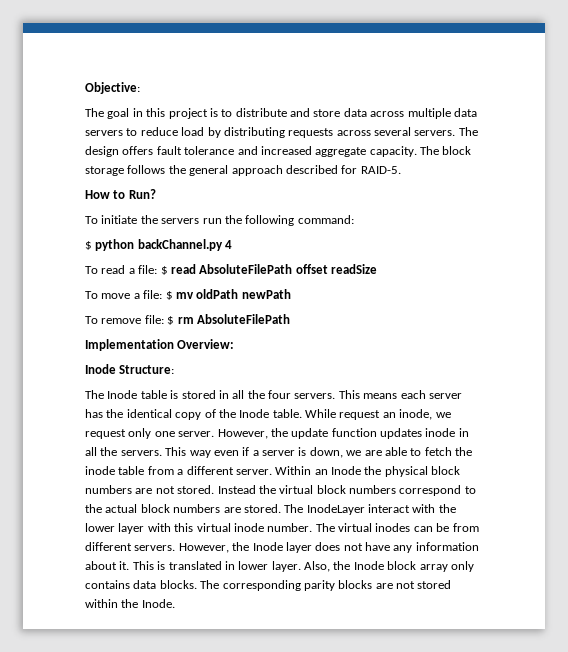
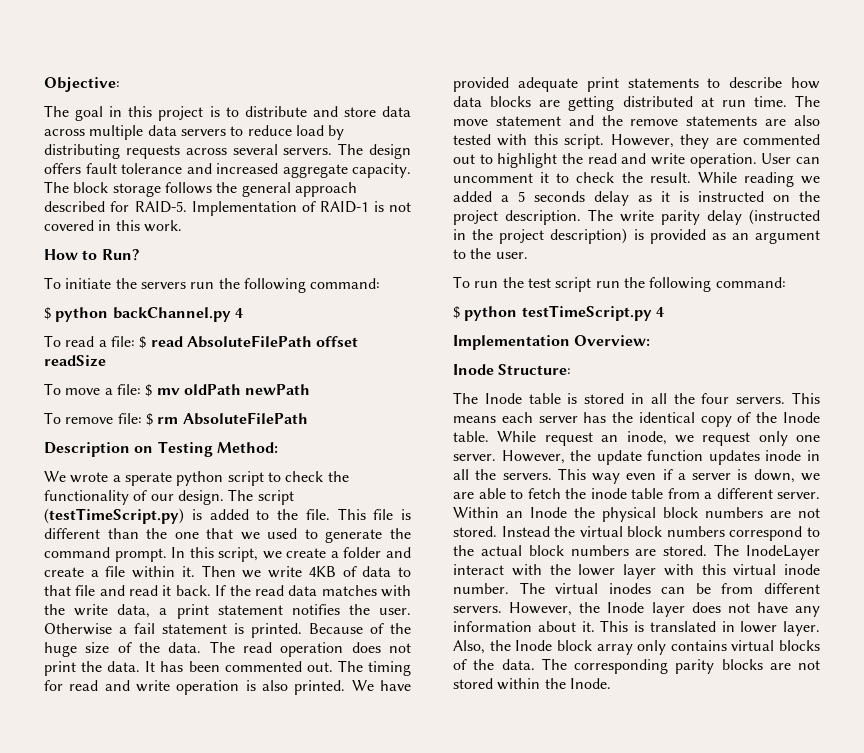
(401, 170) none -> [191,201,411,216] [44,220,182,232] Implementation of RAID-1 is not covered in this work.
(290, 319) none -> [44,441,278,457] [44,471,349,486] [44,489,294,505] [44,508,411,524] [44,528,411,543] [44,547,411,562] [44,565,412,578] [44,585,412,597] [44,604,411,619] [44,623,411,638] [44,641,411,657] [44,660,411,676] [44,680,411,695] [453,77,820,92] [453,95,820,111] [453,115,820,126] [453,134,820,149] [453,153,820,168] [453,172,820,187] [453,191,820,206] [453,209,820,225] [453,228,820,244] [453,248,528,259] [453,276,786,292] [453,305,664,321] // Description on Testing Method: // We wrote a sperate python script to check the functionality of our design. The script (testTimeScript.py) is added to the file. This file is different than the one that we used to generate the command prompt. In this script, we create a folder and create a file within it. Then we write 4KB of data to that file and read it back. If the read data matches with the write data, a print statement notifies the user. Otherwise a fail statement is printed. Because of the huge size of the data. The read operation does not print the data. It has been commented out. The timing for read and write operation is also printed. We have provided adequate print statements to describe how data blocks are getting distributed at run time. The move statement and the remove statements are also tested with this script. However, they are commented out to highlight the read and write operation. User can uncomment it to check the result. While reading we added a 5 seconds delay as it is instructed on the project description. The write parity delay (instructed in the project description) is provided as an argument to the user. // To run the test script run the following command: // $ python testTimeScript.py 4
[133,580,197,589] data blocks. -> [731,640,820,651] [453,659,535,670] virtual blocks of the data.

